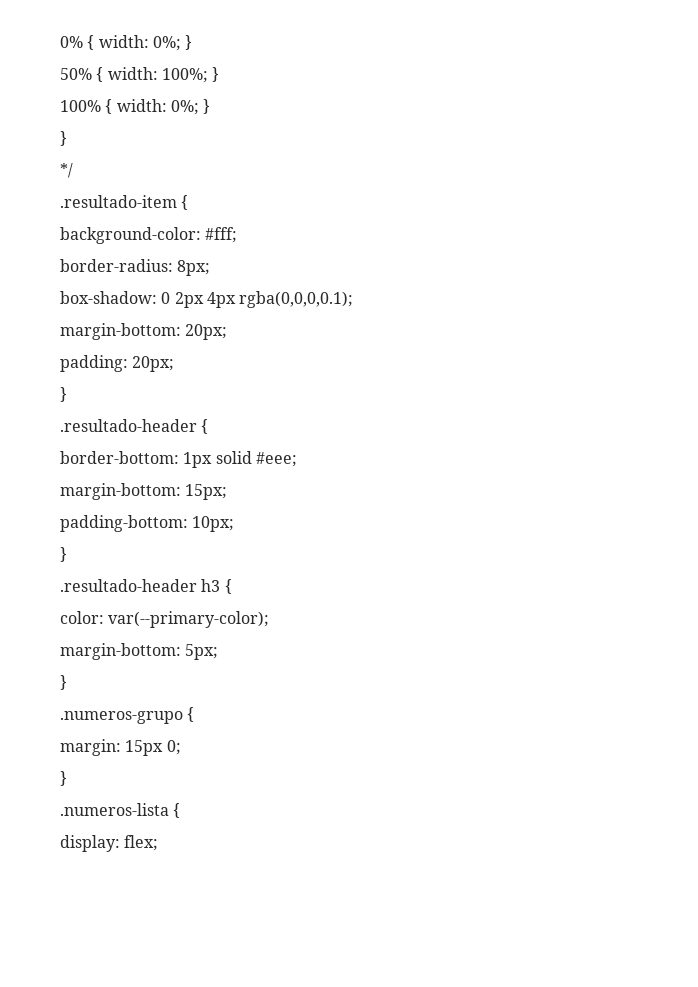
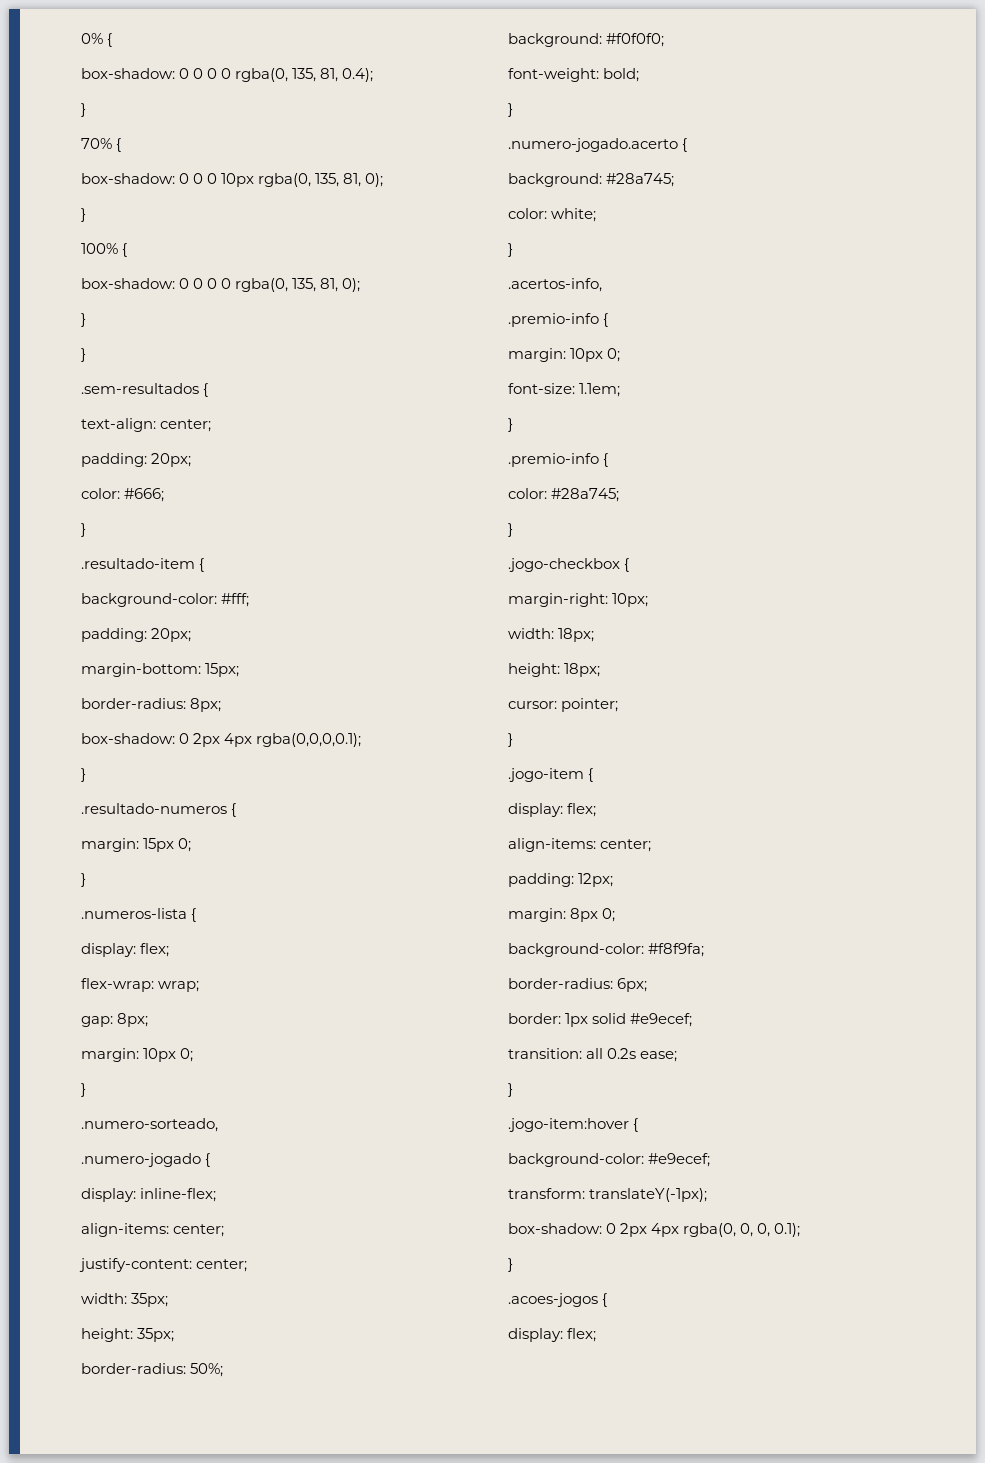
[98,35,193,51] [60,67,220,83] [60,99,211,115] [60,131,67,146] [60,163,73,178] width: 0%; } // 50% { width: 100%; } // 100% { width: 0%; } // } // */ -> [81,68,374,82] [81,103,86,117] [81,138,122,152] [81,173,384,187] [81,208,86,222] [81,243,128,257] [81,278,361,292] [81,313,86,327] [81,348,86,362] [81,383,209,397] [81,418,212,432] [81,453,192,467] [81,488,165,502] [81,523,86,537] // box-shadow: 0 0 0 0 rgba(0, 135, 81, 0.4); // } // 70% { // box-shadow: 0 0 0 10px rgba(0, 135, 81, 0); // } // 100% { // box-shadow: 0 0 0 0 rgba(0, 135, 81, 0); // } // } // .sem-resultados { // text-align: center; // padding: 20px; // color: #666; // }
(238, 235) none -> [81,628,192,642] [81,663,240,677] // padding: 20px; // margin-bottom: 15px;
[60,323,228,340] [60,355,175,372] [60,387,67,402] [60,419,209,434] [60,451,297,468] [60,483,228,500] [60,515,235,532] [60,547,67,562] [60,579,232,594] [60,611,270,628] [60,643,219,660] [60,675,67,690] [60,711,183,724] margin-bottom: 20px; // padding: 20px; // } // .resultado-header { // border-bottom: 1px solid #eee; // margin-bottom: 15px; // padding-bottom: 10px; // } // .resultado-header h3 { // color: var(--primary-color); // margin-bottom: 5px; // } // .numeros-grupo -> [81,768,86,782] [81,803,227,814] } // .resultado-numeros
(159, 843) none -> [81,978,200,992] [81,1013,149,1027] [81,1048,194,1062] [81,1083,86,1097] [81,1118,218,1132] [81,1153,211,1167] [81,1188,217,1202] [81,1223,225,1237] [79,1258,248,1272] [81,1293,169,1307] [81,1328,175,1342] [81,1363,224,1377] [508,33,665,47] [508,68,640,82] [508,103,513,117] [508,138,688,152] [508,173,675,187] [508,208,597,222] [508,243,513,257] [508,278,602,292] [508,313,609,327] [508,348,621,362] [508,383,621,397] [508,418,513,432] [508,453,609,467] [508,488,620,502] [508,523,513,537] [508,558,630,572] [508,593,649,607] [508,628,595,642] [508,663,601,677] [508,698,619,712] [508,733,513,747] [508,768,594,782] [508,803,597,817] [508,838,652,852] [508,873,614,887] [508,908,616,922] [508,943,705,957] [508,978,648,992] [508,1013,693,1027] [508,1048,678,1062] [508,1083,513,1097] [508,1118,639,1132] [508,1153,711,1167] [508,1188,708,1202] [508,1223,801,1237] [508,1258,513,1272] [508,1293,608,1307] [508,1328,597,1342] // flex-wrap: wrap; // gap: 8px; // margin: 10px 0; // } // .numero-sorteado, // .numero-jogado { // display: inline-flex; // align-items: center; // justify-content: center; // width: 35px; // height: 35px; // border-radius: 50%; // background: #f0f0f0; // font-weight: bold; // } // .numero-jogado.acerto { // background: #28a745; // color: white; // } // .acertos-info, // .premio-info { // margin: 10px 0; // font-size: 1.1em; // } // .premio-info { // color: #28a745; // } // .jogo-checkbox { // margin-right: 10px; // width: 18px; // height: 18px; // cursor: pointer; // } // .jogo-item { // display: flex; // align-items: center; // padding: 12px; // margin: 8px 0; // background-color: #f8f9fa; // border-radius: 6px; // border: 1px solid #e9ecef; // transition: all 0.2s ease; // } // .jogo-item:hover { // background-color: #e9ecef; // transform: translateY(-1px); // box-shadow: 0 2px 4px rgba(0, 0, 0, 0.1); // } // .acoes-jogos { // display: flex;

